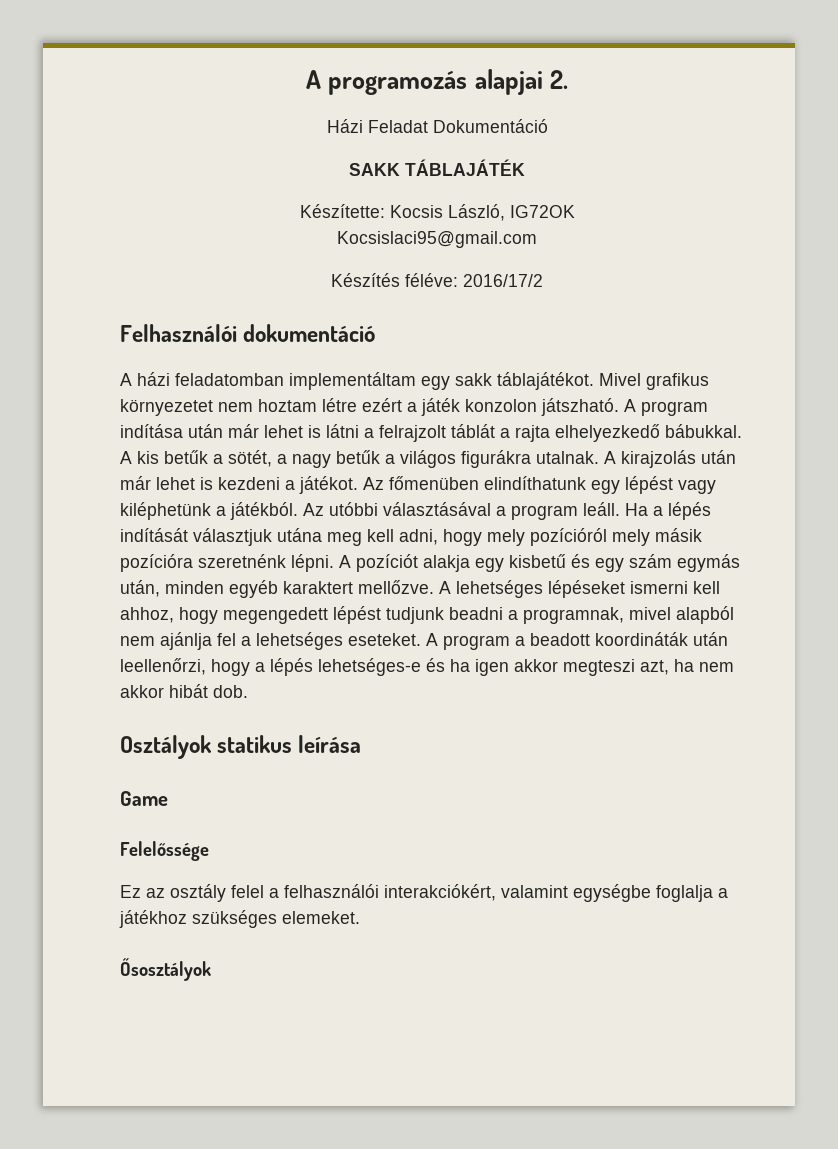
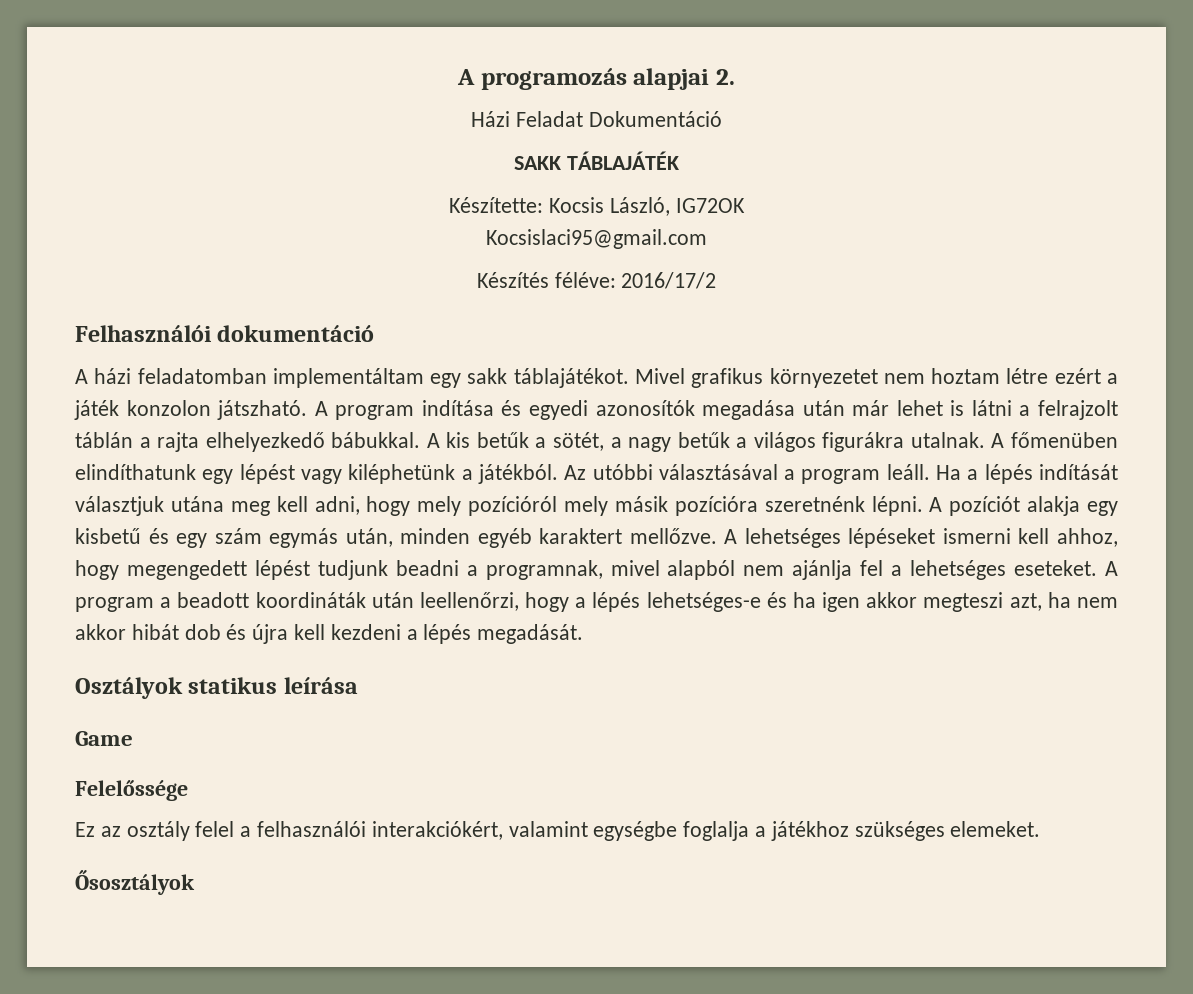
(183, 431) none -> [501,400,796,420] és egyedi azonosítók megadása
[451,424,495,438] táblát -> [75,432,133,448] táblán
[621,450,736,468] [120,476,384,494] kirajzolás után már lehet is kezdeni a játékot. Az -> (1005, 440) none
[213,685,248,698] dob. -> [184,624,584,644] dob és újra kell kezdeni a lépés megadását.

